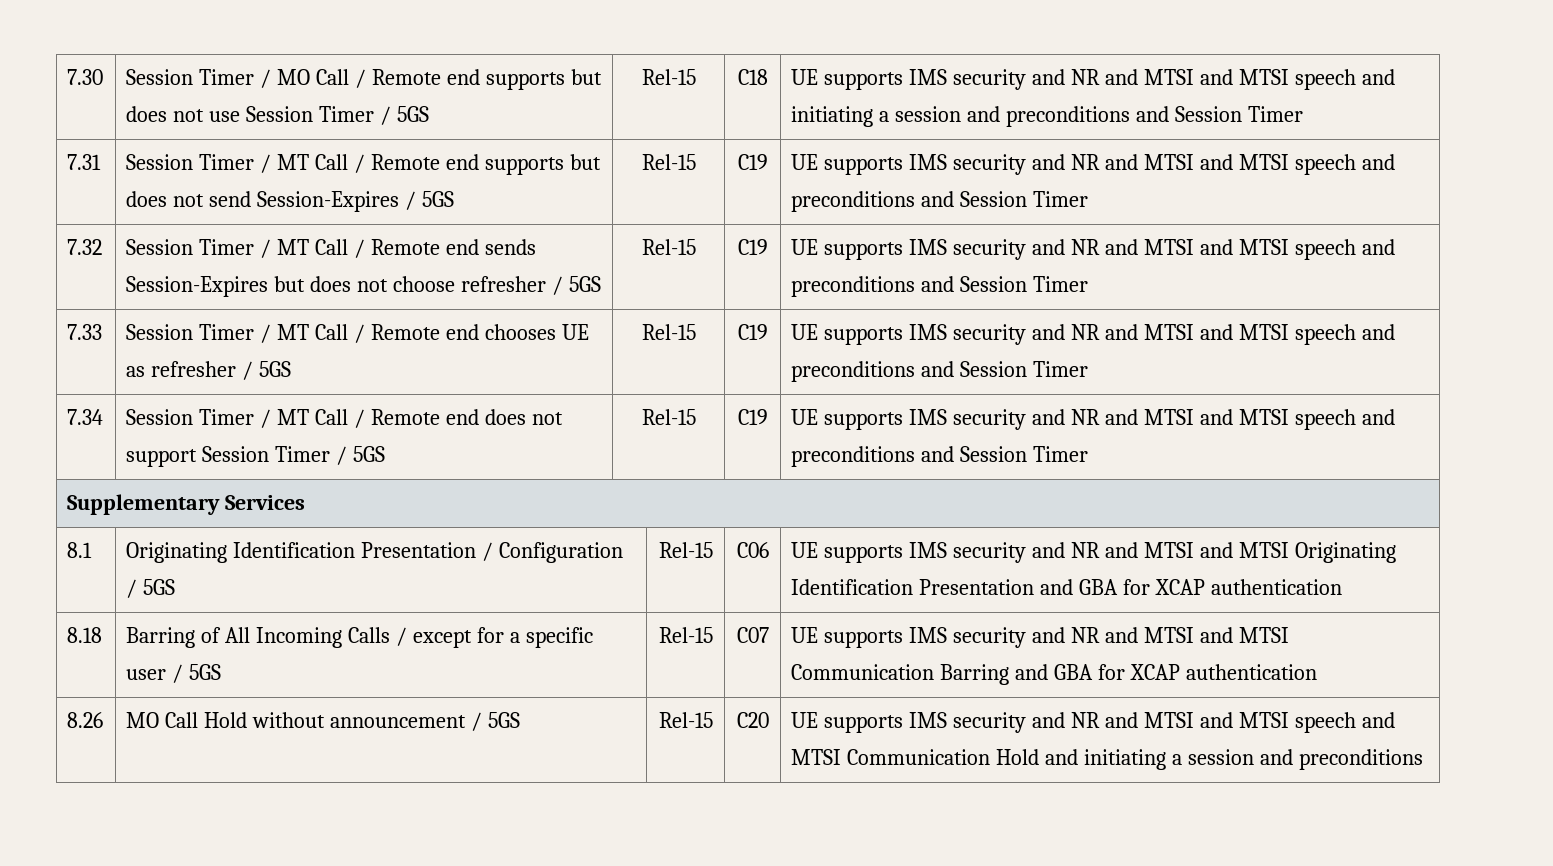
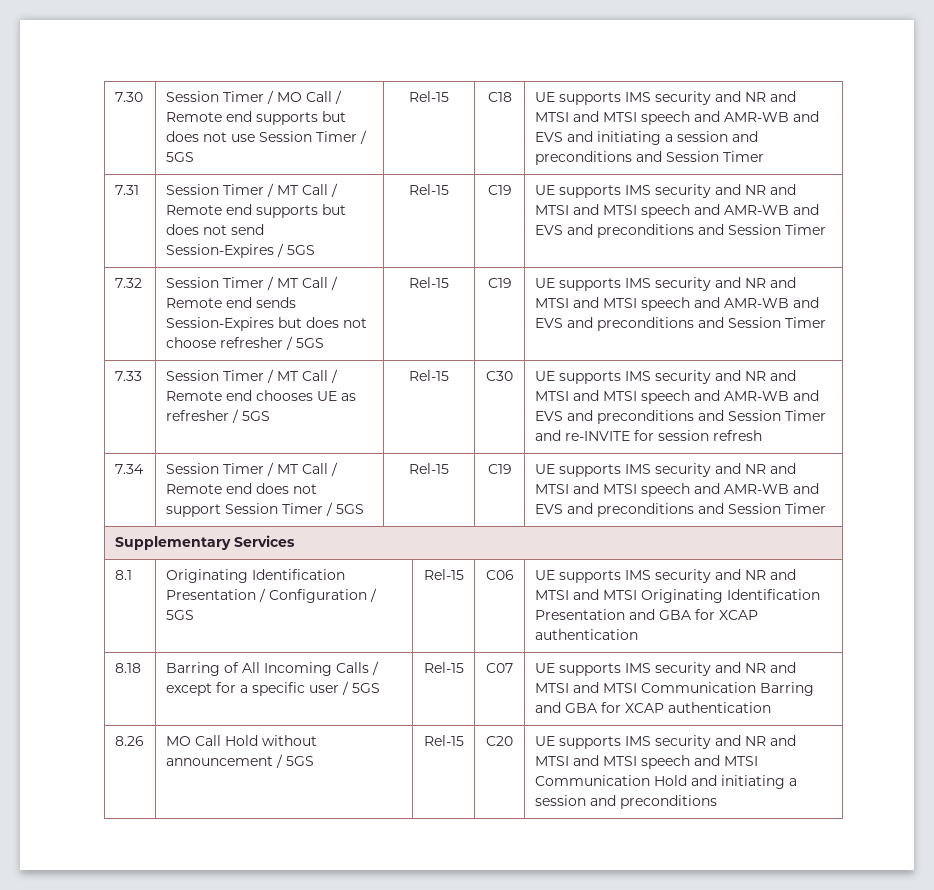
(1395, 77) none -> [723,111,819,122] [534,131,593,142] AMR-WB and EVS and
(1395, 162) none -> [723,204,819,215] [534,224,593,235] AMR-WB and EVS and
(1395, 247) none -> [723,297,819,308] [534,317,593,328] AMR-WB and EVS and
[737,324,768,340] C19 -> [486,371,513,381] C30
[791,361,1089,382] preconditions and Session Timer -> [723,390,819,401] [534,410,826,424] [534,430,762,441] AMR-WB and EVS and preconditions and Session Timer and re-INVITE for session refresh
(1395, 417) none -> [723,483,819,494] [534,503,593,514] AMR-WB and EVS and

